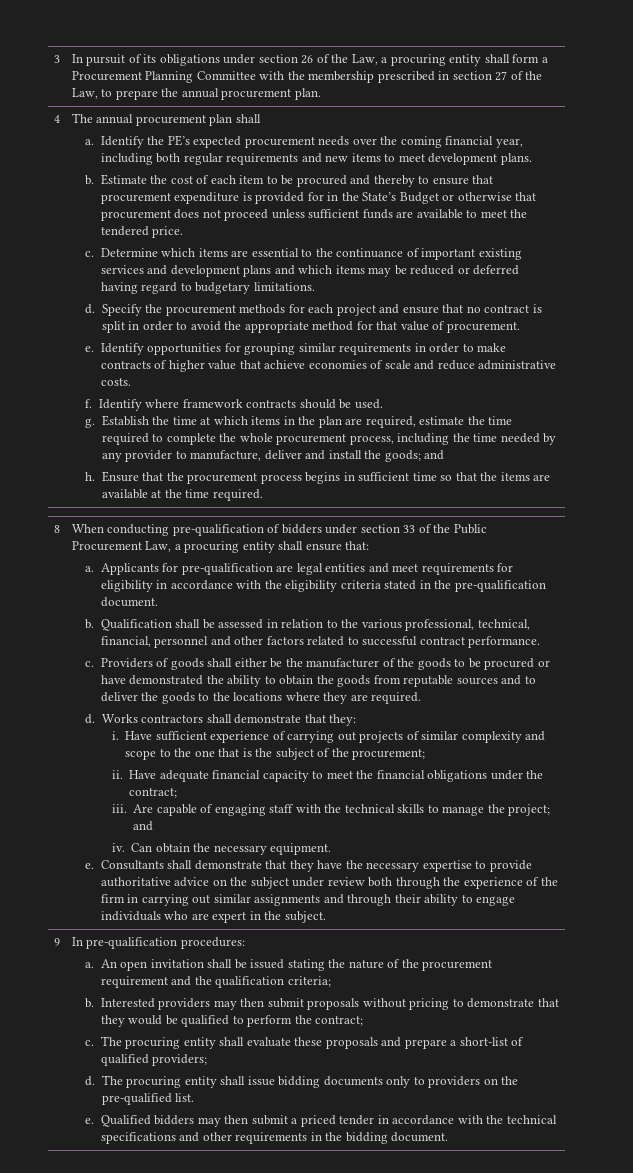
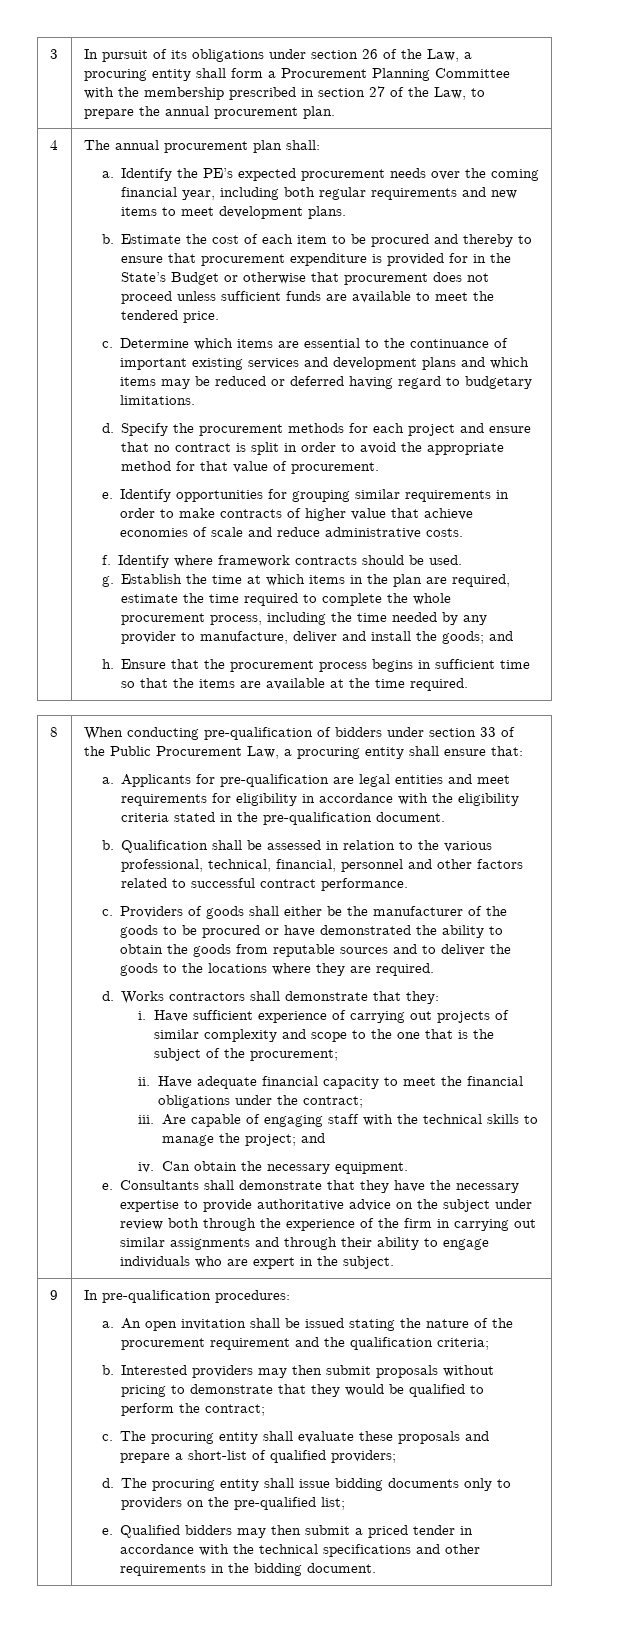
[235,114,261,123] shall -> [285,140,320,150] shall:
[175,1093,195,1102] list. -> [321,1497,346,1510] list;

